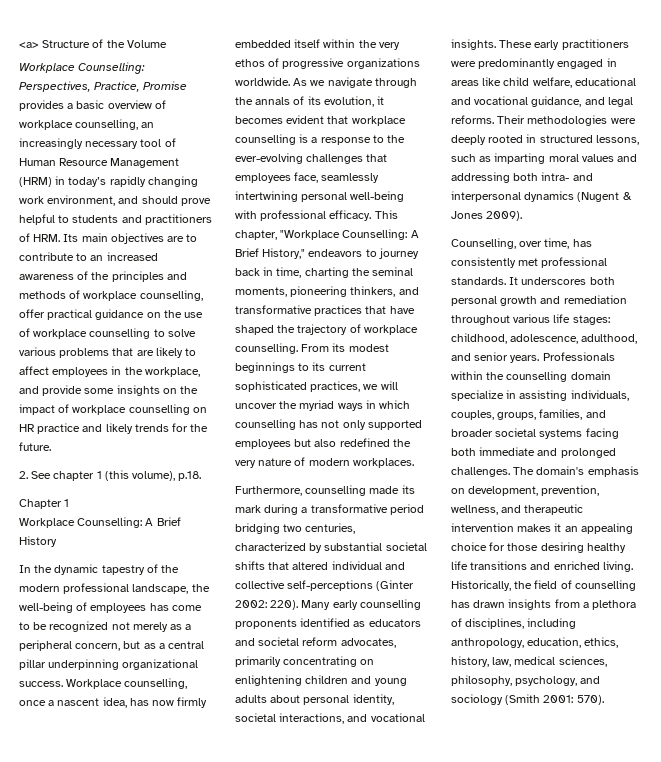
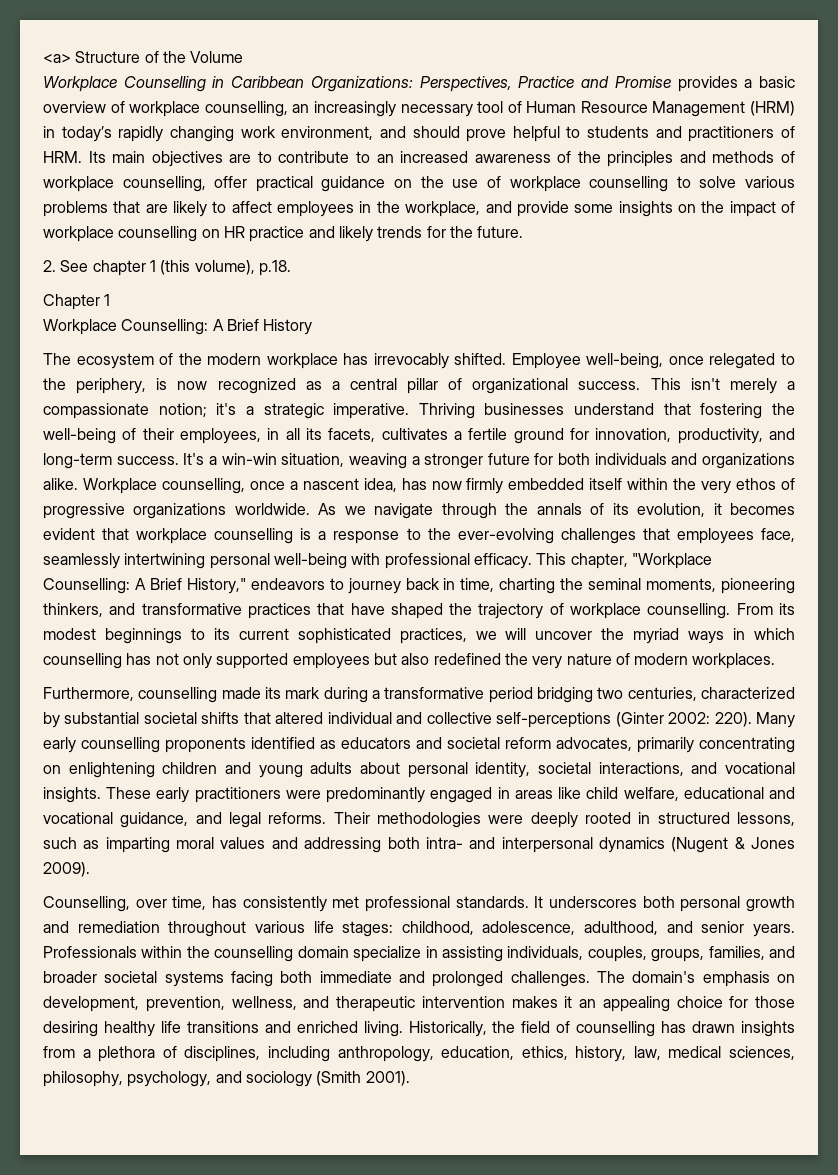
[78,62,146,74] [19,81,141,92] Counselling: Perspectives, Practice, -> [123,76,610,92] Counselling in Caribbean Organizations: Perspectives, Practice and
[19,564,180,575] [19,583,210,594] [19,602,202,613] [19,621,192,632] [19,640,141,651] In the dynamic tapestry of the modern professional landscape, the well-being of employees has come to be recognized not merely as a peripheral concern, but -> [43,353,796,369] [43,378,296,394] The ecosystem of the modern workplace has irrevocably shifted. Employee well-being, once relegated to the periphery, is now recognized
[48,659,120,670] underpinning -> [448,378,463,390] of
(63, 684) none -> [650,378,795,394] [43,403,795,419] [43,428,796,444] [43,453,795,469] [43,478,78,490] This isn't merely a compassionate notion; it's a strategic imperative. Thriving businesses understand that fostering the well-being of their employees, in all its facets, cultivates a fertile ground for innovation, productivity, and long-term success. It's a win-win situation, weaving a stronger future for both individuals and organizations alike.
[543,695,604,705] 2001: 570). -> [365,1071,410,1086] 2001).

